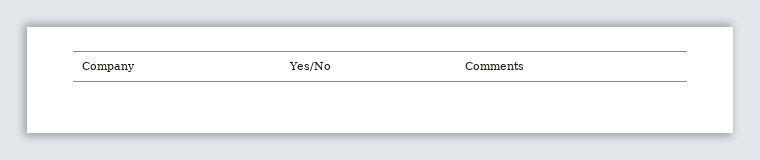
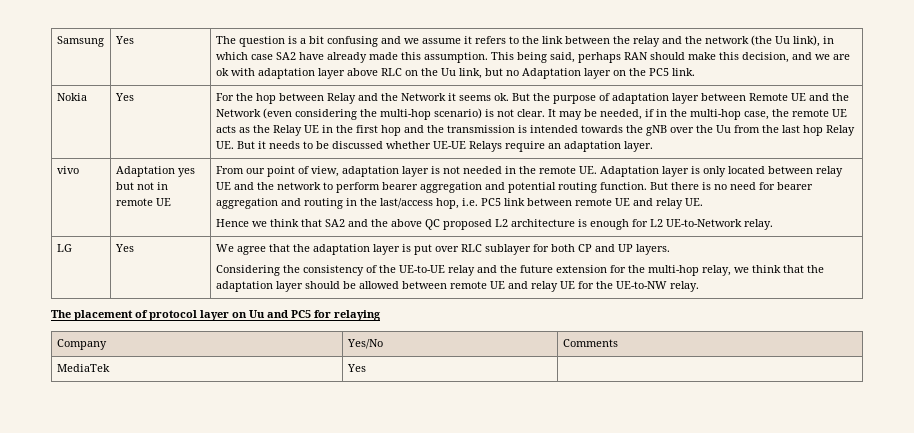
(81, 67) none -> [56,36,104,47] [114,36,134,44] [215,35,834,47] [215,52,850,63] [215,68,695,79] [56,93,87,101] [114,93,134,101] [215,93,849,104] [215,108,847,120] [215,125,855,136] [215,141,653,152] [56,166,79,174] [115,166,195,177] [115,182,168,190] [115,198,171,206] [215,166,843,177] [215,182,813,193] [215,198,703,209] [215,219,773,230] [56,244,72,252] [114,244,134,252] [215,244,670,255] [215,265,824,276] [215,281,699,292] [51,310,381,321] Samsung | Yes | The question is a bit confusing and we assume it refers to the link between the relay and the network (the Uu link), in which case SA2 have already made this assumption. This being said, perhaps RAN should make this decision, and we are ok with adaptation layer above RLC on the Uu link, but no Adaptation layer on the PC5 link. // Nokia | Yes | For the hop between Relay and the Network it seems ok. But the purpose of adaptation layer between Remote UE and the Network (even considering the multi-hop scenario) is not clear. It may be needed, if in the multi-hop case, the remote UE acts as the Relay UE in the first hop and the transmission is intended towards the gNB over the Uu from the last hop Relay UE. But it needs to be discussed whether UE-UE Relays require an adaptation layer. // vivo | Adaptation yes but not in remote UE | From our point of view, adaptation layer is not needed in the remote UE. Adaptation layer is only located between relay UE and the network to perform bearer aggregation and potential routing function. But there is no need for bearer aggregation and routing in the last/access hop, i.e. PC5 link between remote UE and relay UE. // Hence we think that SA2 and the above QC proposed L2 architecture is enough for L2 UE-to-Network relay. // LG | Yes | We agree that the adaptation layer is put over RLC sublayer for both CP and UP layers. // Considering the consistency of the UE-to-UE relay and the future extension for the multi-hop relay, we think that the adaptation layer should be allowed between remote UE and relay UE for the UE-to-NW relay. // The placement of protocol layer on Uu and PC5 for relaying //
(524, 66) none -> [56,364,110,372] [346,364,366,372] // MediaTek | Yes |

